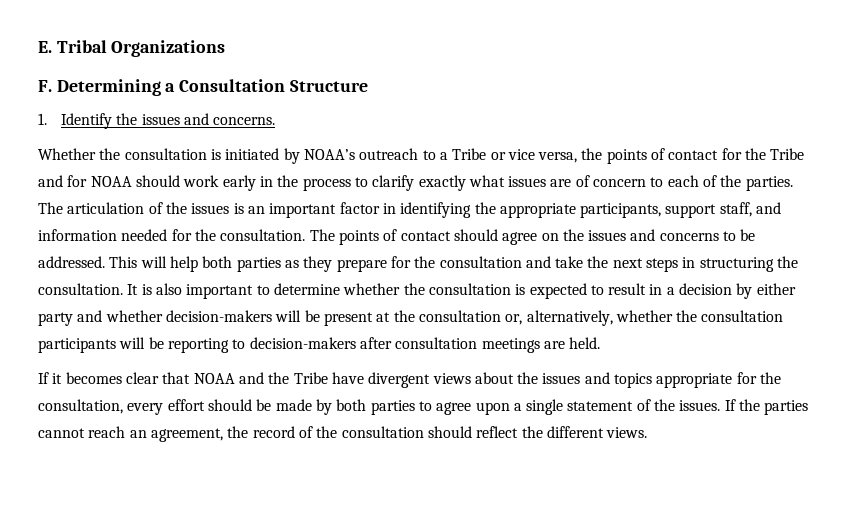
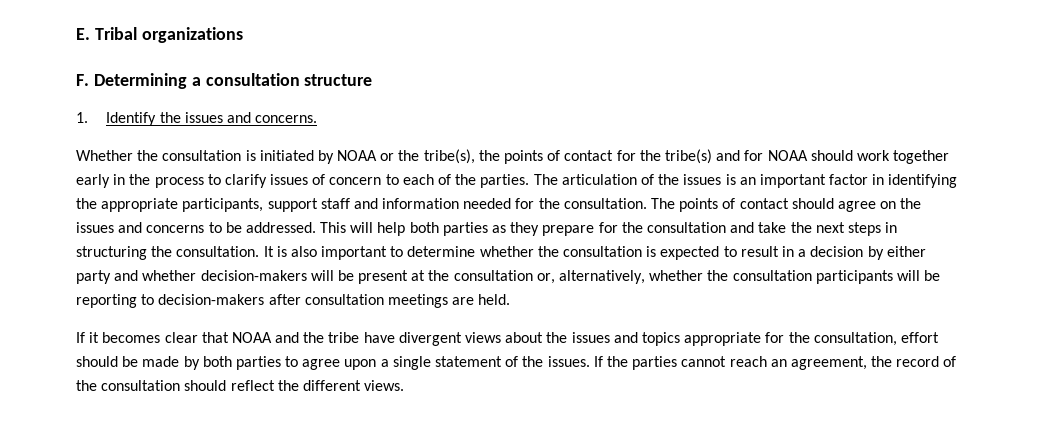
[111,40,226,57] Organizations -> [141,27,243,43] organizations
[179,79,368,92] Consultation Structure -> [205,73,373,86] consultation structure
[303,148,578,163] NOAA’s outreach to a Tribe or vice versa, -> [337,149,475,164] NOAA or the tribe(s),
[770,148,805,160] Tribe -> [664,149,712,164] tribe(s)
(220, 181) none -> [893,150,950,164] together
[418,175,572,191] exactly what issues are -> [270,174,309,185] issues
[719,202,752,217] staff, -> [320,198,350,209] staff
[293,372,328,384] Tribe -> [328,332,360,343] tribe
[127,403,164,415] every -> (897, 339) none

